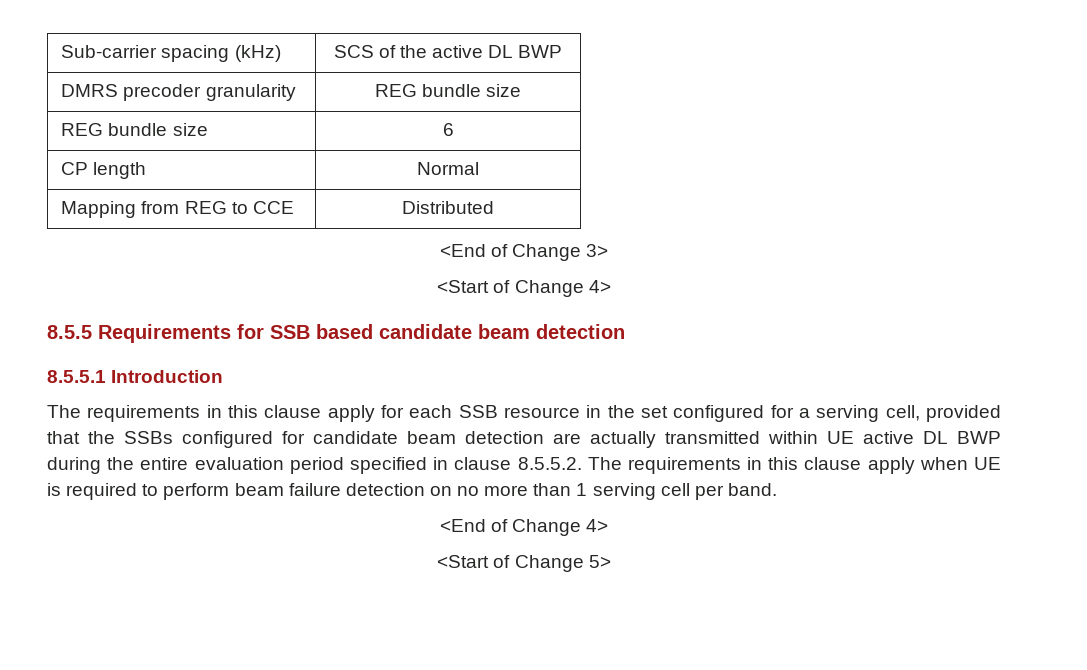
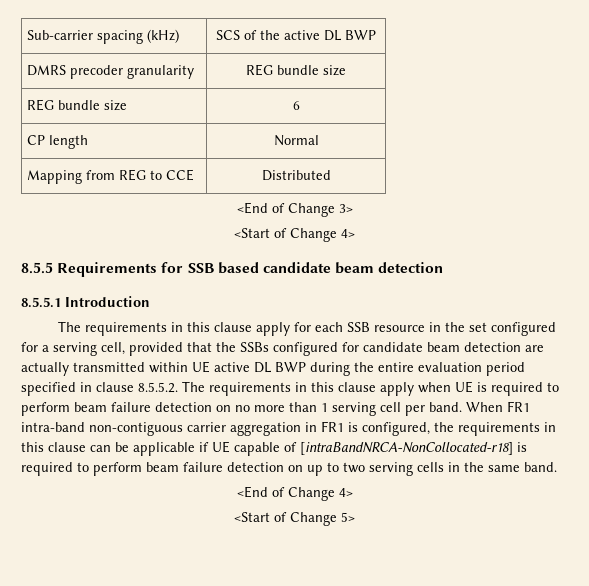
(777, 489) none -> [466,401,530,412] [21,421,556,436] [21,441,527,456] [21,462,557,476] When FR1 intra-band non-contiguous carrier aggregation in FR1 is configured, the requirements in this clause can be applicable if UE capable of [intraBandNRCA-NonCollocated-r18] is required to perform beam failure detection on up to two serving cells in the same band.

